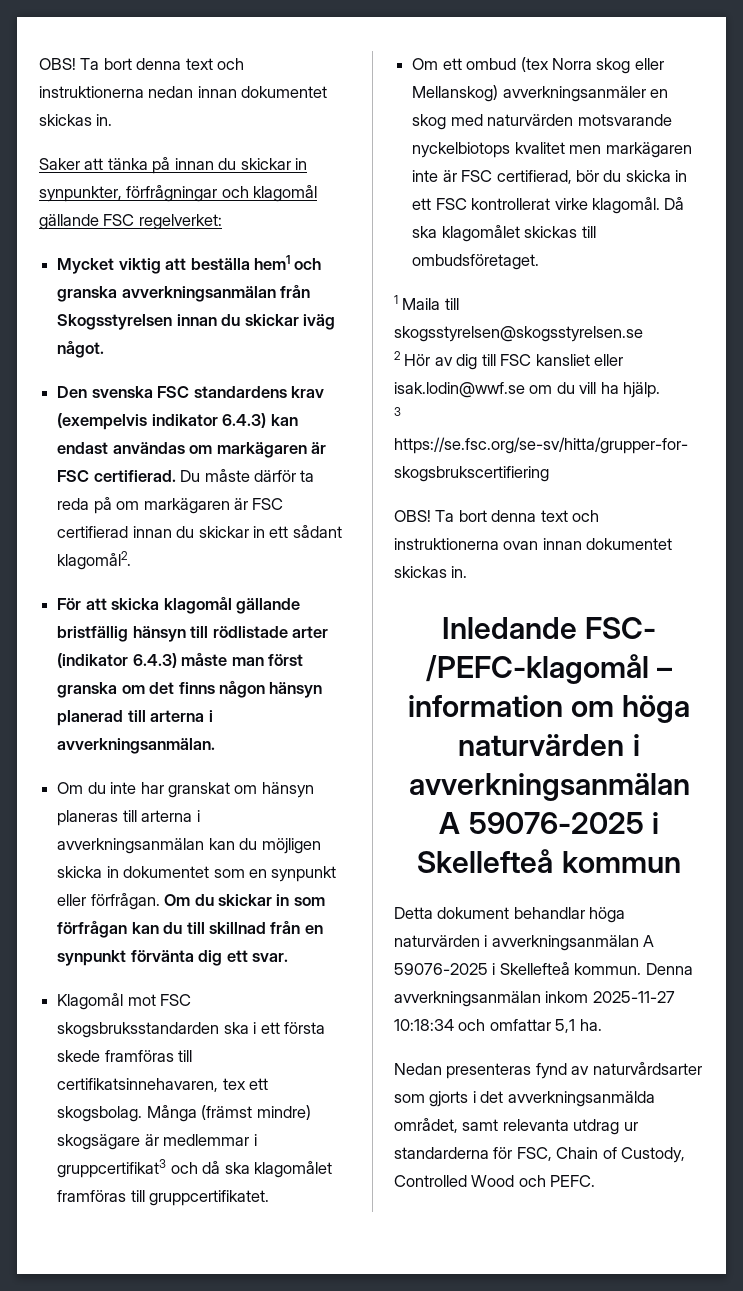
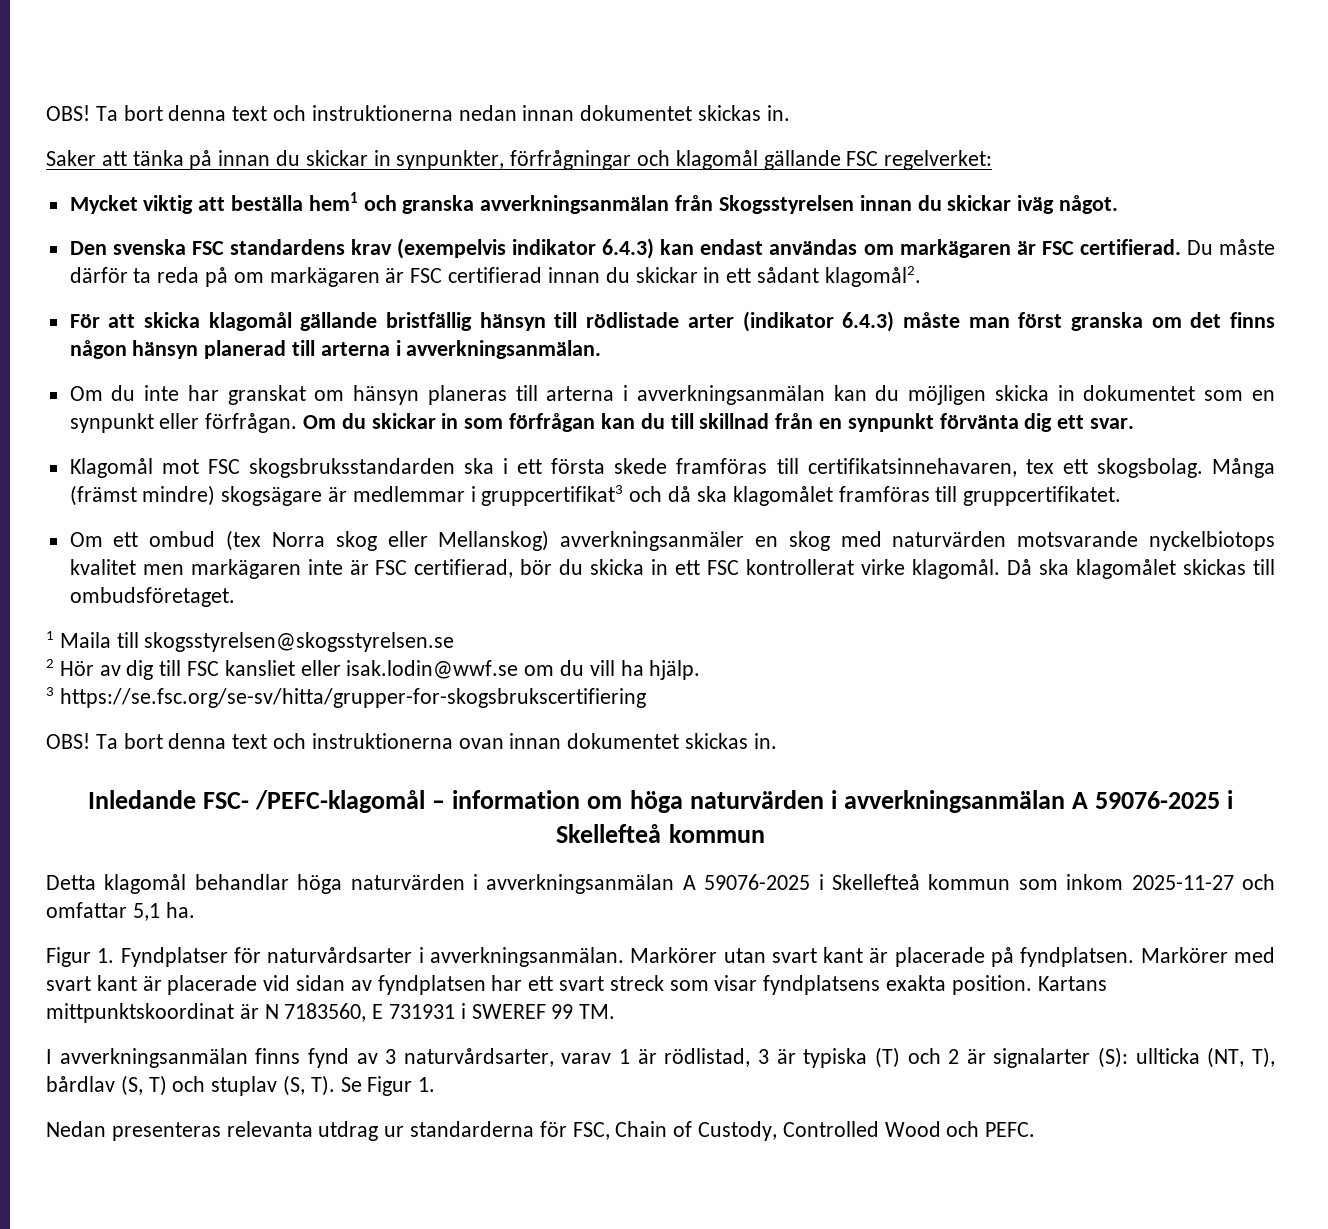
[437,907,510,919] dokument -> [104,874,187,894] klagomål
[574,963,693,975] [394,991,541,1007] kommun. Denna avverkningsanmälan -> [928,874,1058,890] kommun som
[394,1019,454,1031] 10:18:34 -> (1234, 882) none
[394,1062,702,1079] [394,1091,655,1107] [394,1118,499,1133] Nedan presenteras fynd av naturvårdsarter som gjorts i det avverkningsanmälda området, samt -> [46,947,1275,967] [46,975,1107,995] [46,1003,616,1023] [46,1047,1276,1068] [46,1075,436,1096] [46,1121,221,1141] Figur 1. Fyndplatser för naturvårdsarter i avverkningsanmälan. Markörer utan svart kant är placerade på fyndplatsen. Markörer med svart kant är placerade vid sidan av fyndplatsen har ett svart streck som visar fyndplatsens exakta position. Kartans mittpunktskoordinat är N 7183560, E 731931 i SWEREF 99 TM. // I avverkningsanmälan finns fynd av 3 naturvårdsarter, varav 1 är rödlistad, 3 är typiska (T) och 2 är signalarter (S): ullticka (NT, T), bårdlav (S, T) och stuplav (S, T). Se Figur 1. // Nedan presenteras

